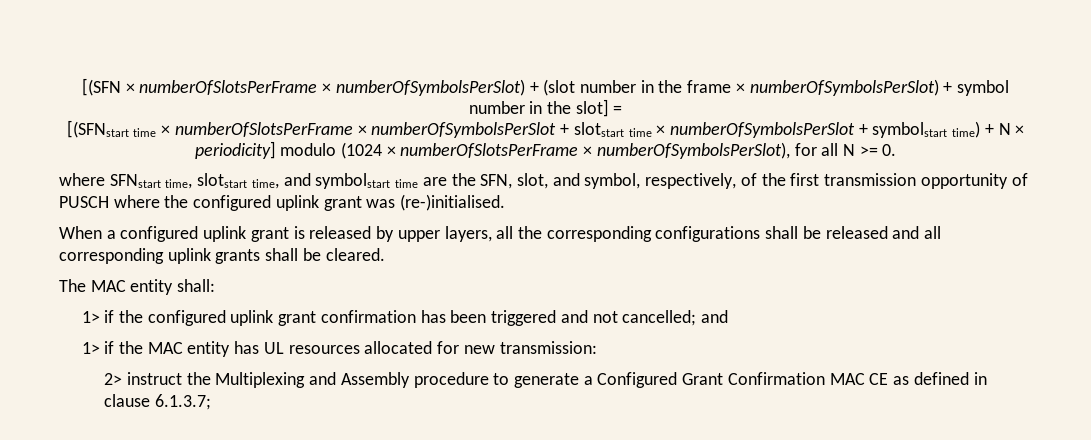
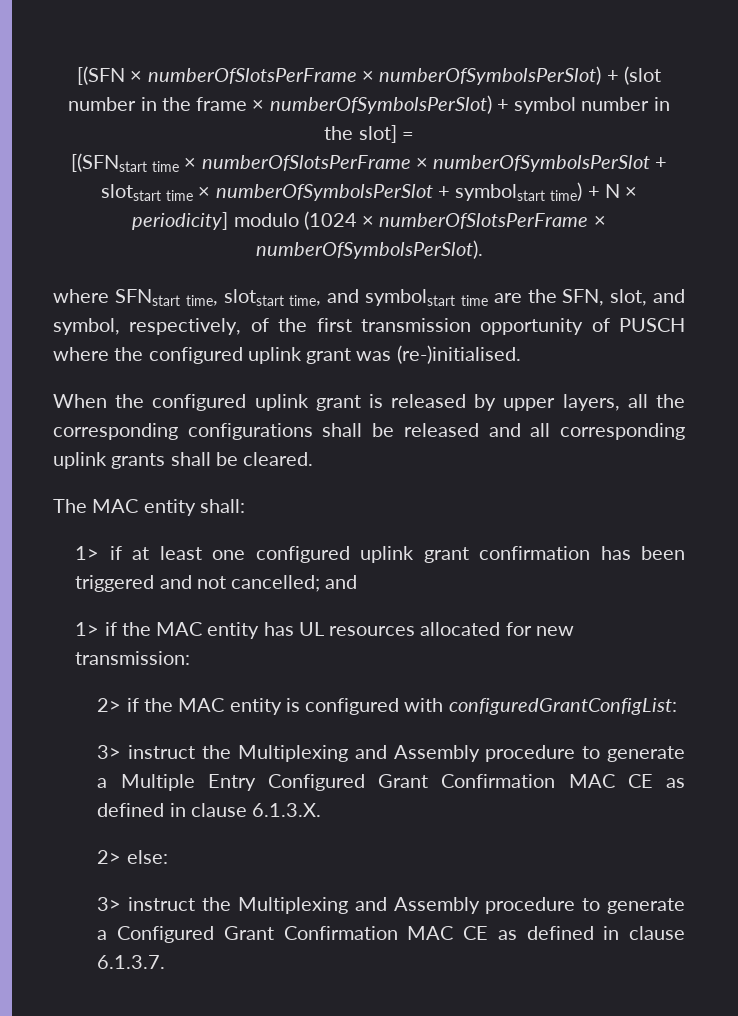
[596,142,897,159] numberOfSymbolsPerSlot), for all N >= 0. -> [255,240,483,259] numberOfSymbolsPerSlot).
[106,230,116,239] a -> [115,394,145,408] the
[119,310,144,323] the -> [132,546,246,560] at least one
(123, 379) none -> [126,698,677,715] [97,745,685,762] [97,774,685,791] [97,803,322,817] [97,850,168,864] [97,897,122,911] if the MAC entity is configured with configuredGrantConfigList: // 3> instruct the Multiplexing and Assembly procedure to generate a Multiple Entry Configured Grant Confirmation MAC CE as defined in clause 6.1.3.X. // 2> else: // 3>
[154,394,211,410] 6.1.3.7; -> [97,955,166,969] 6.1.3.7.

